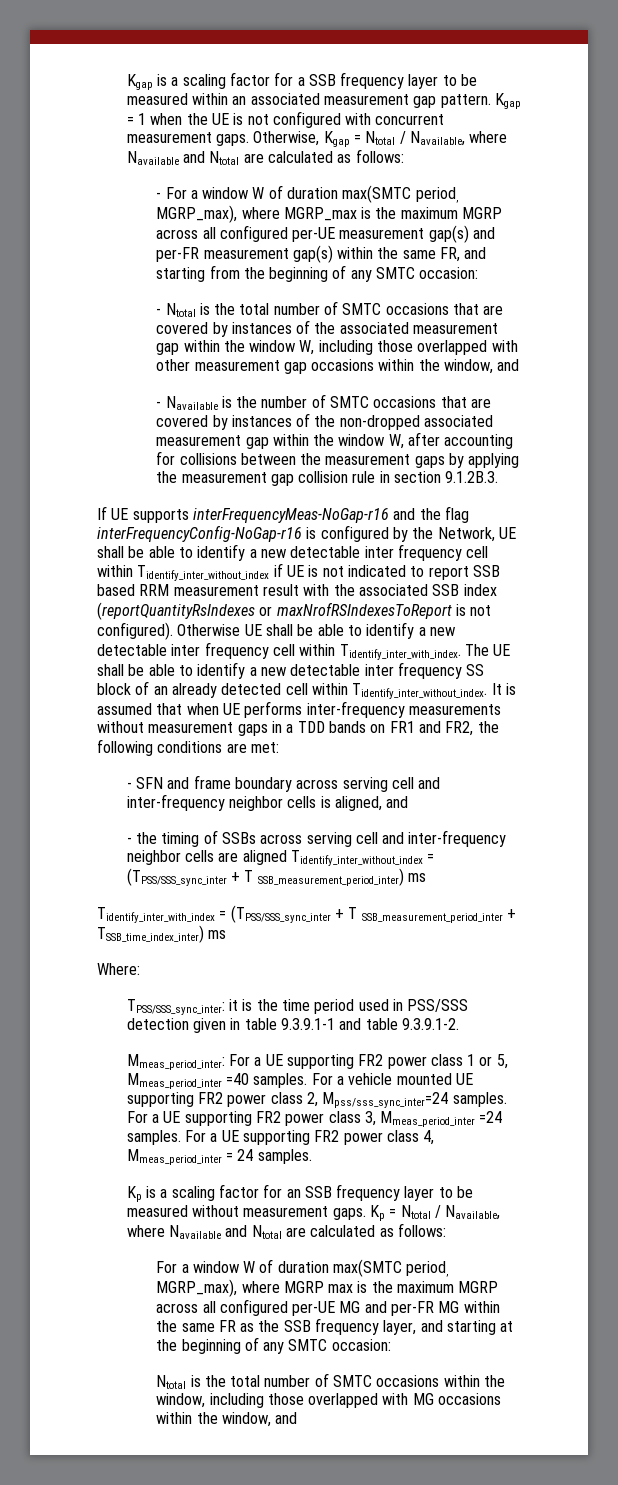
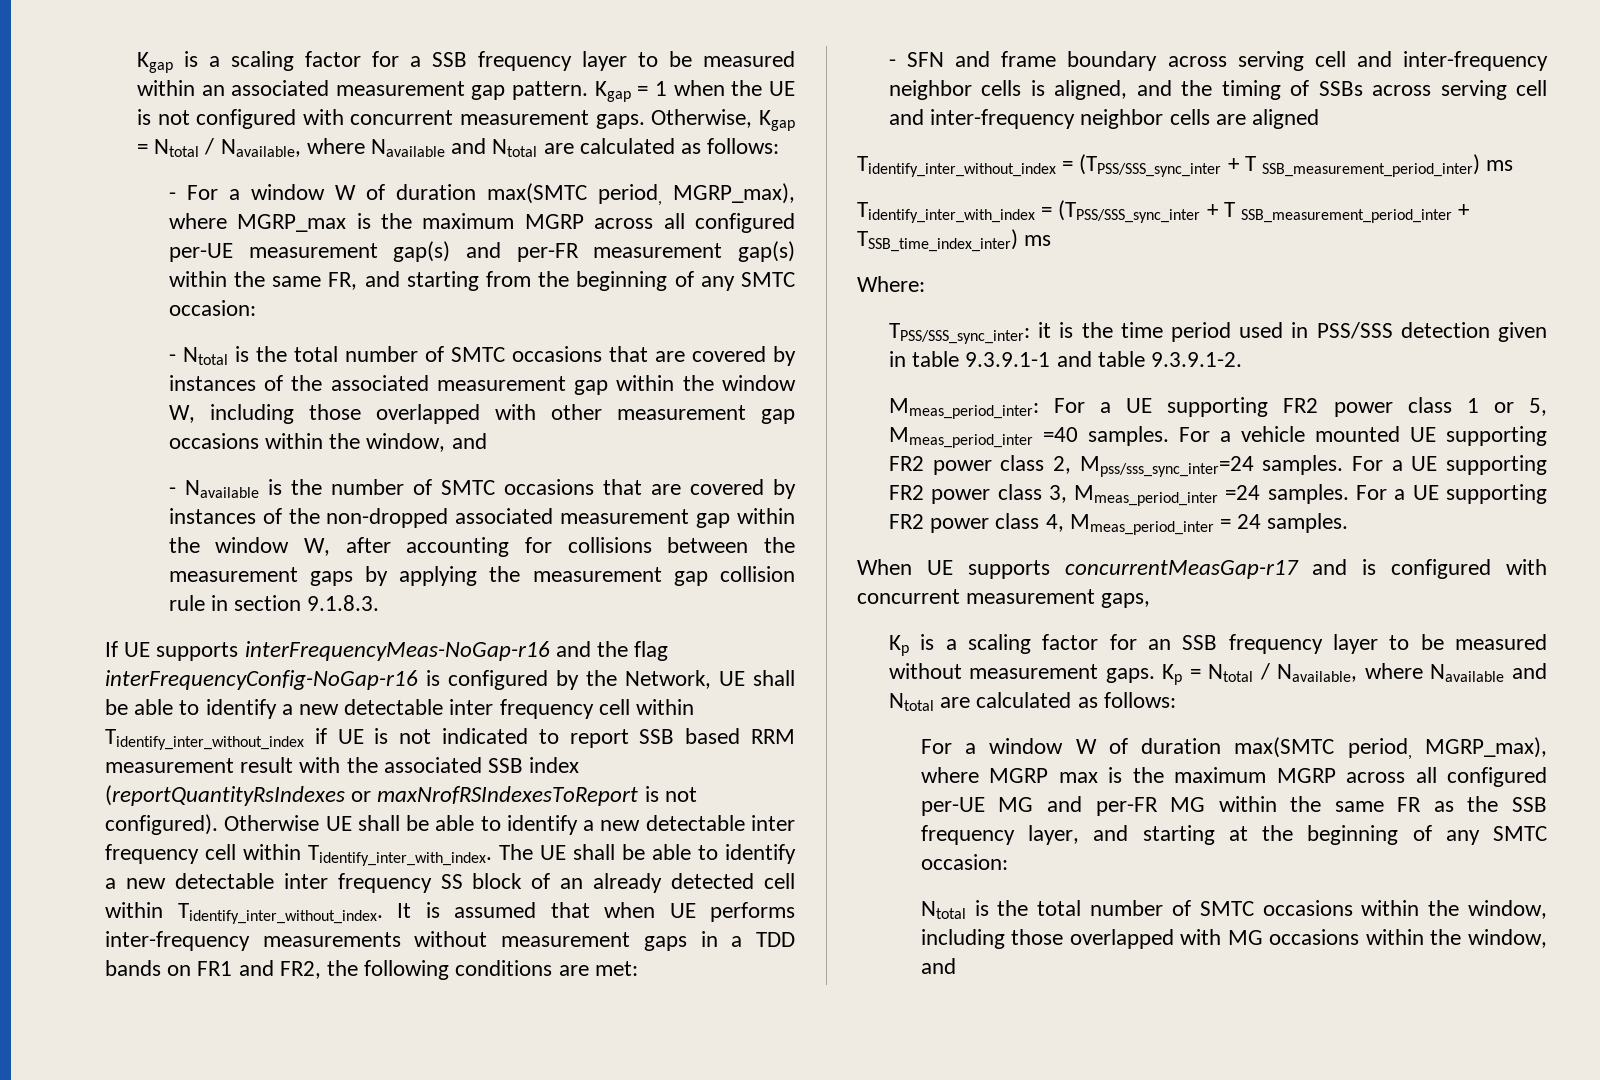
[445,471,499,483] 9.1.2B.3. -> [307,595,380,611] 9.1.8.3.
[126,837,132,844] // - -> (1172, 88) none
(287, 857) none -> (1319, 119) //
(312, 1156) none -> [857,559,1547,579] [857,589,1151,608] // When UE supports concurrentMeasGap-r17 and is configured with concurrent measurement gaps,

